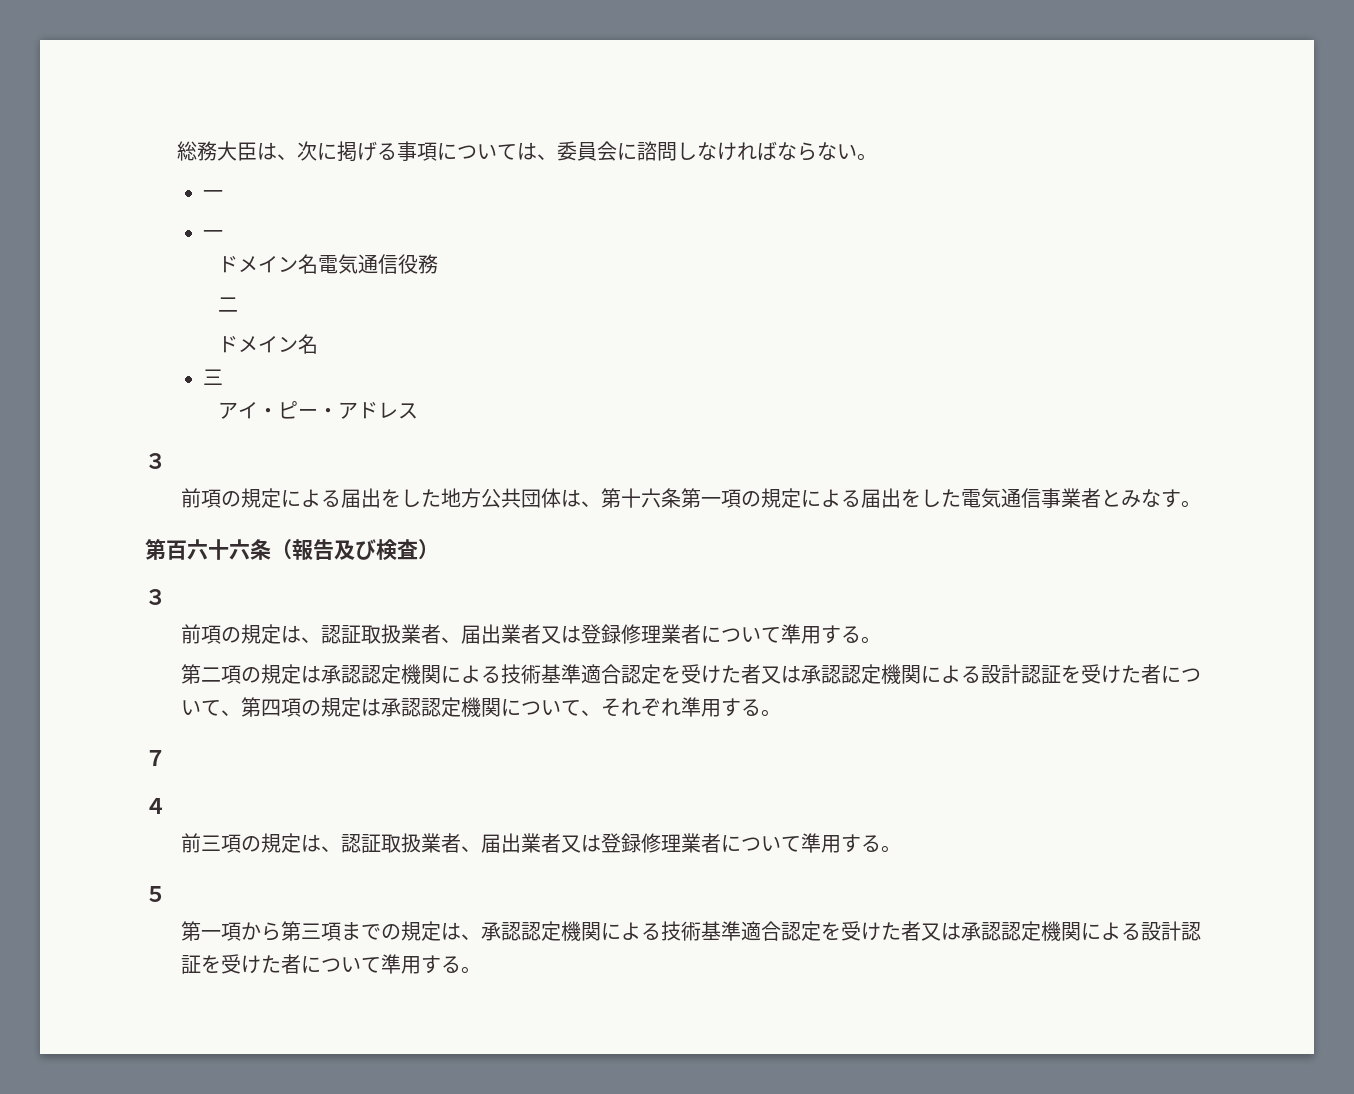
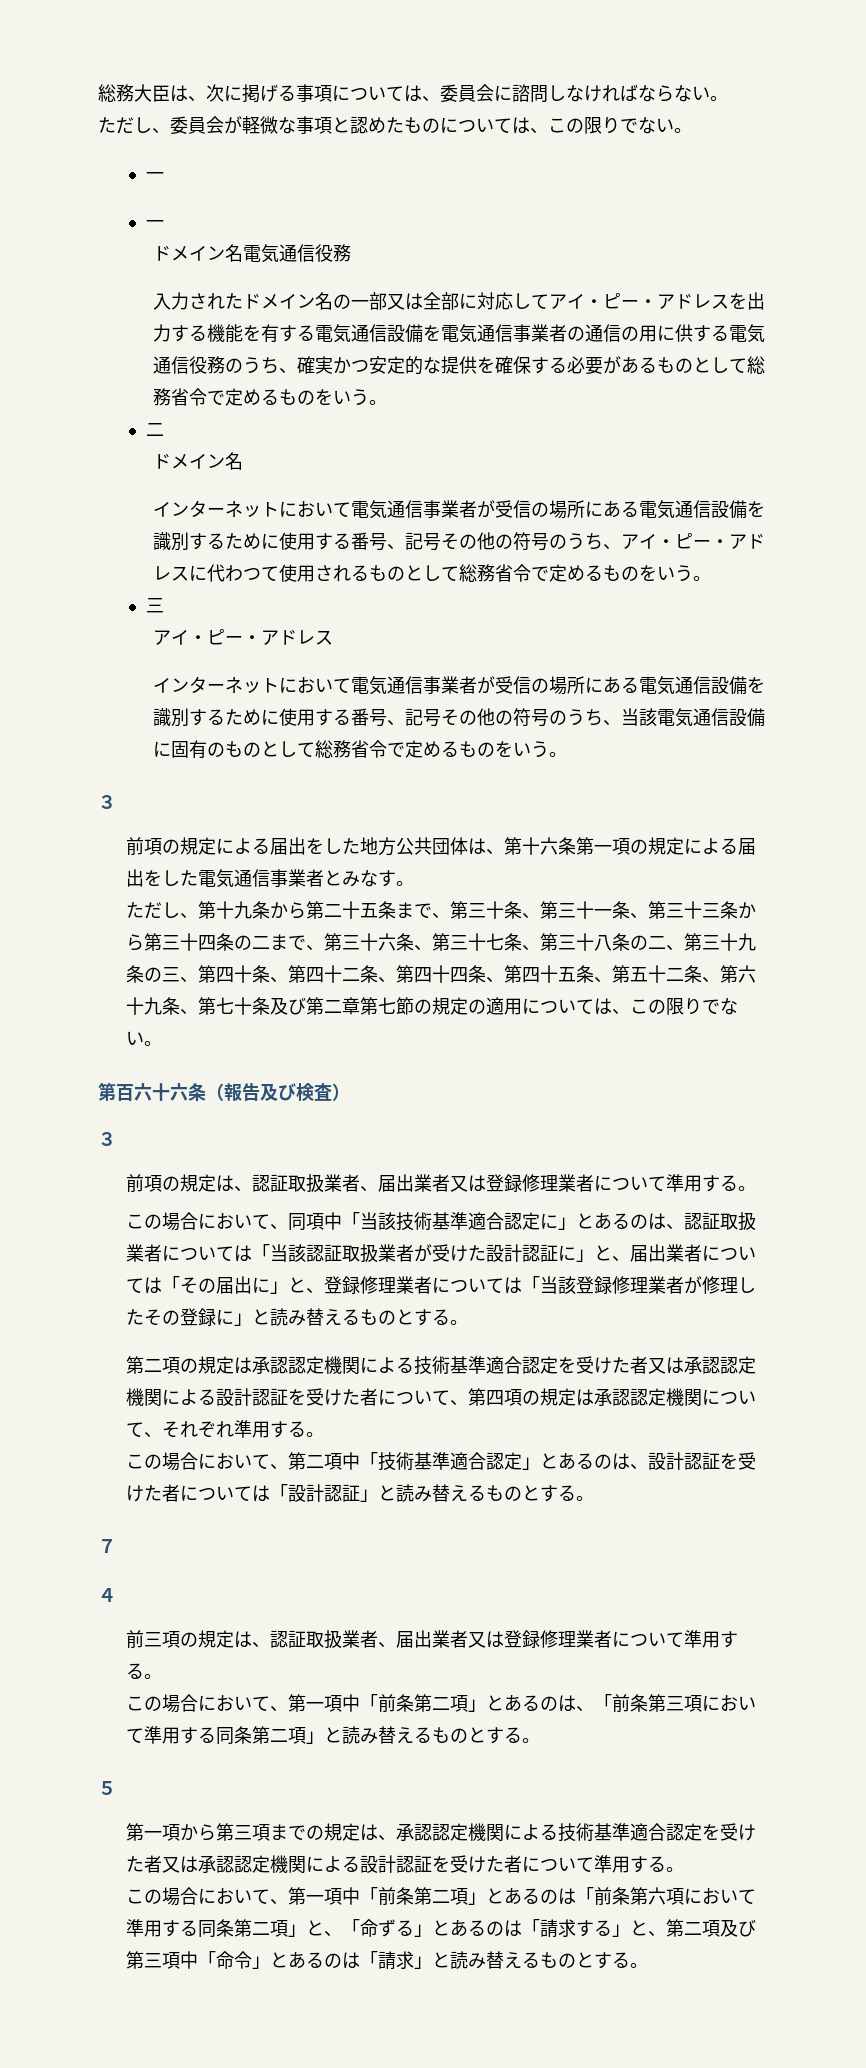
(877, 157) none -> [98,116,692,134] // ただし、委員会が軽微な事項と認めたものについては、この限りでない。
[217,297,238,312] [217,334,318,354] 二 // ドメイン名 -> [153,292,766,310] [153,324,766,343] [153,356,766,375] [153,388,388,406] [145,423,164,436] [153,452,244,470] [153,500,766,519] [153,532,766,551] [153,564,712,582] 入力されたドメイン名の一部又は全部に対応してアイ・ピー・アドレスを出力する機能を有する電気通信設備を電気通信事業者の通信の用に供する電気通信役務のうち、確実かつ安定的な提供を確保する必要があるものとして総務省令で定めるものをいう。 // 二 // ドメイン名 // インターネットにおいて電気通信事業者が受信の場所にある電気通信設備を識別するために使用する番号、記号その他の符号のうち、アイ・ピー・アドレスに代わつて使用されるものとして総務省令で定めるものをいう。
(418, 411) none -> [153,676,766,695] [153,708,766,727] [153,740,568,759] // インターネットにおいて電気通信事業者が受信の場所にある電気通信設備を識別するために使用する番号、記号その他の符号のうち、当該電気通信設備に固有のものとして総務省令で定めるものをいう。
(1202, 504) none -> [125,901,756,919] [125,933,756,951] [125,965,756,983] [125,997,738,1015] [125,1031,162,1046] // ただし、第十九条から第二十五条まで、第三十条、第三十一条、第三十三条から第三十四条の二まで、第三十六条、第三十七条、第三十八条の二、第三十九条の三、第四十条、第四十二条、第四十四条、第四十五条、第五十二条、第六十九条、第七十条及び第二章第七節の規定の適用については、この限りでない。
(882, 640) none -> [125,1212,756,1231] [125,1244,756,1263] [125,1276,756,1294] [125,1308,468,1326] // この場合において、同項中「当該技術基準適合認定に」とあるのは、認証取扱業者については「当該認証取扱業者が受けた設計認証に」と、届出業者については「その届出に」と、登録修理業者については「当該登録修理業者が修理したその登録に」と読み替えるものとする。
(782, 713) none -> [125,1452,756,1471] [125,1484,594,1502] // この場合において、第二項中「技術基準適合認定」とあるのは、設計認証を受けた者については「設計認証」と読み替えるものとする。
(902, 849) none -> [125,1694,756,1713] [125,1726,540,1745] // この場合において、第一項中「前条第二項」とあるのは、「前条第三項において準用する同条第二項」と読み替えるものとする。
(482, 970) none -> [125,1887,756,1906] [125,1919,756,1938] [125,1951,648,1970] // この場合において、第一項中「前条第二項」とあるのは「前条第六項において準用する同条第二項」と、「命ずる」とあるのは「請求する」と、第二項及び第三項中「命令」とあるのは「請求」と読み替えるものとする。

